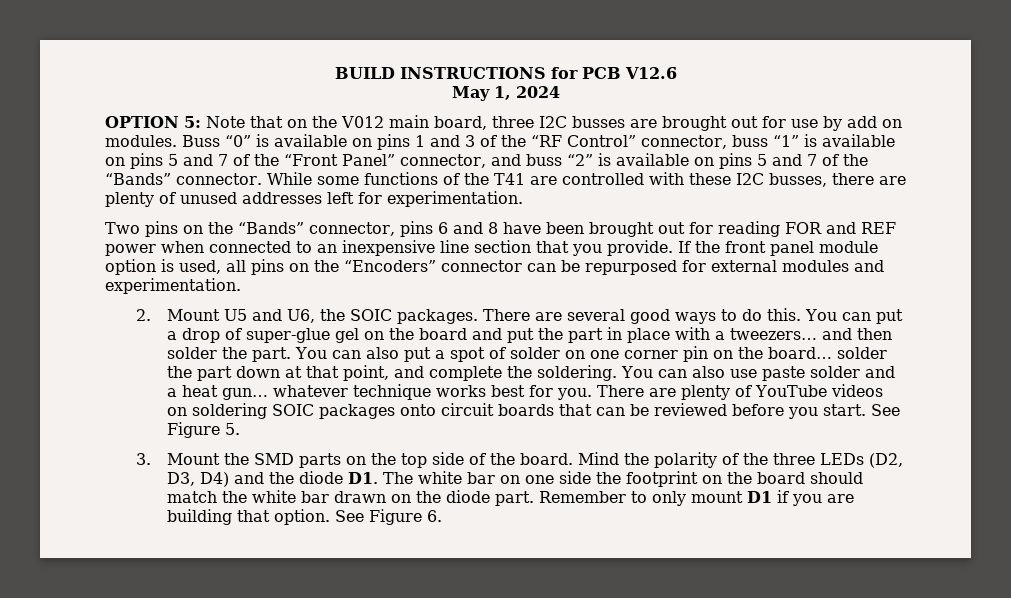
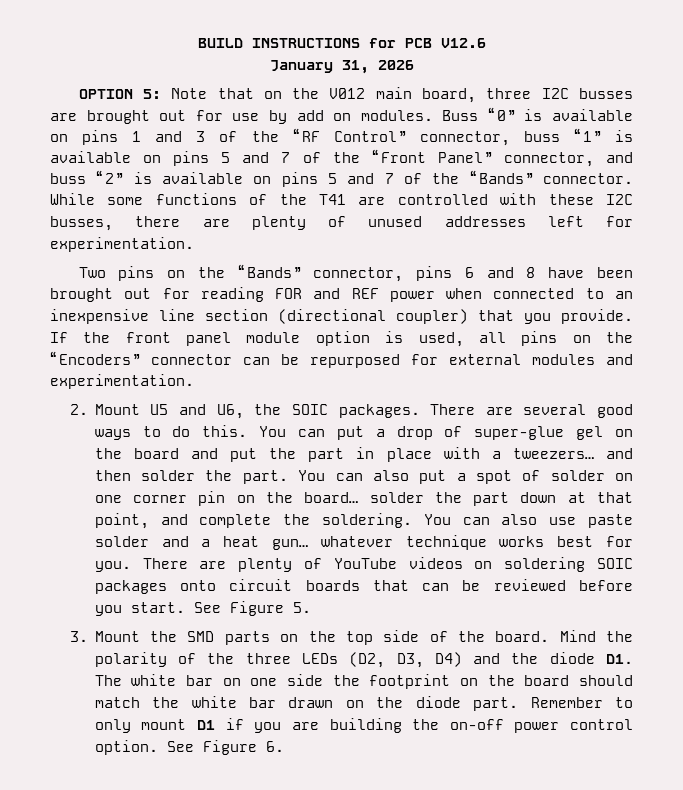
[451,86,560,101] May 1, 2024 -> [269,60,414,74] January 31, 2026
(531, 246) none -> [278,309,468,324] (directional coupler)
[237,510,271,522] that -> [412,719,633,733] the on-off power control

